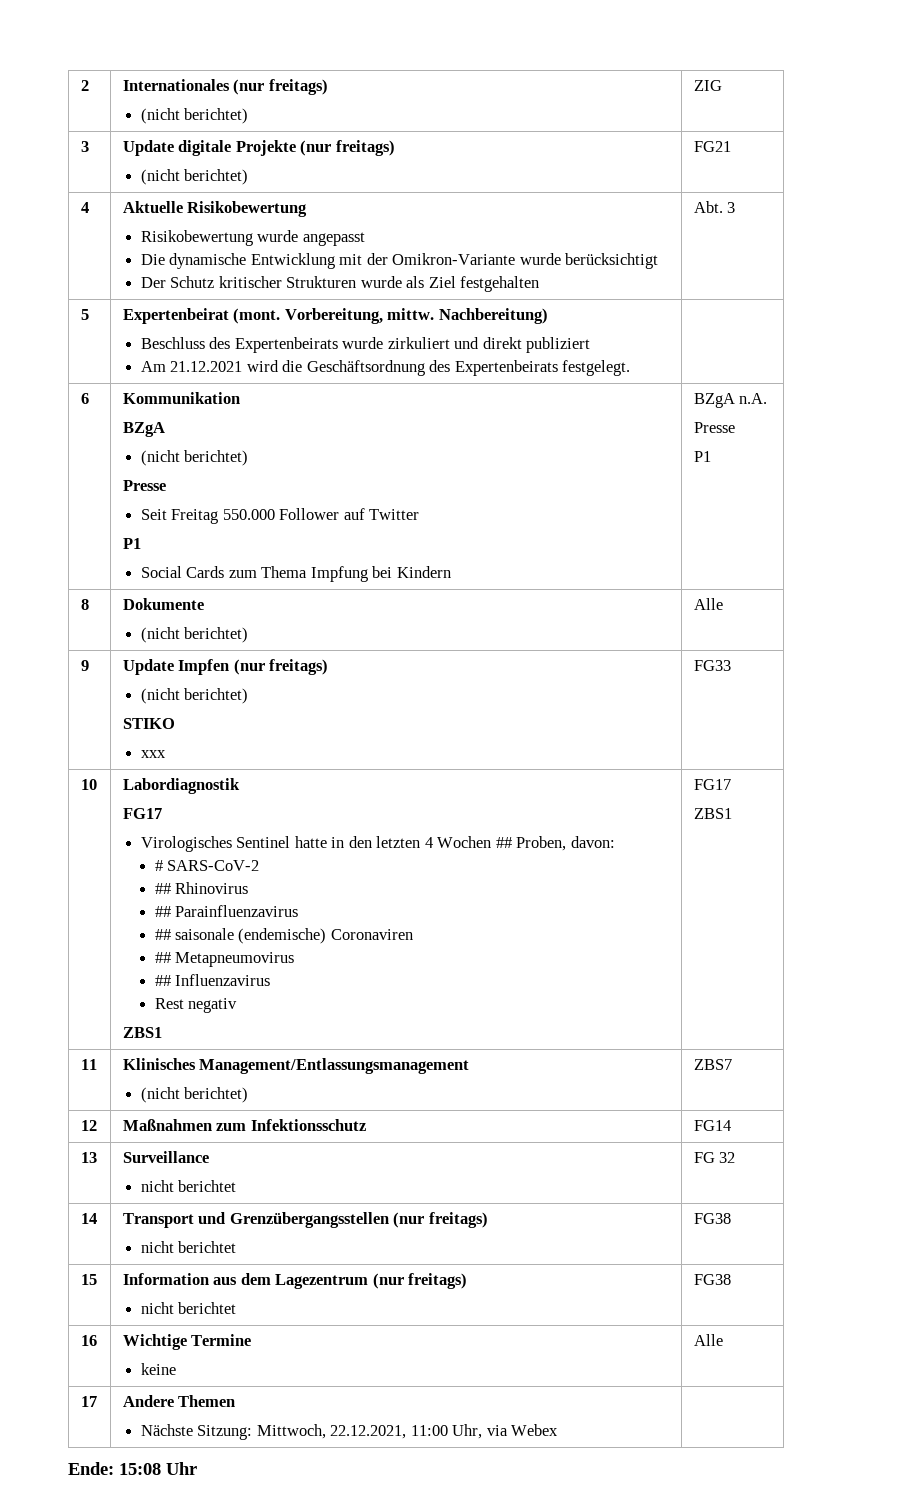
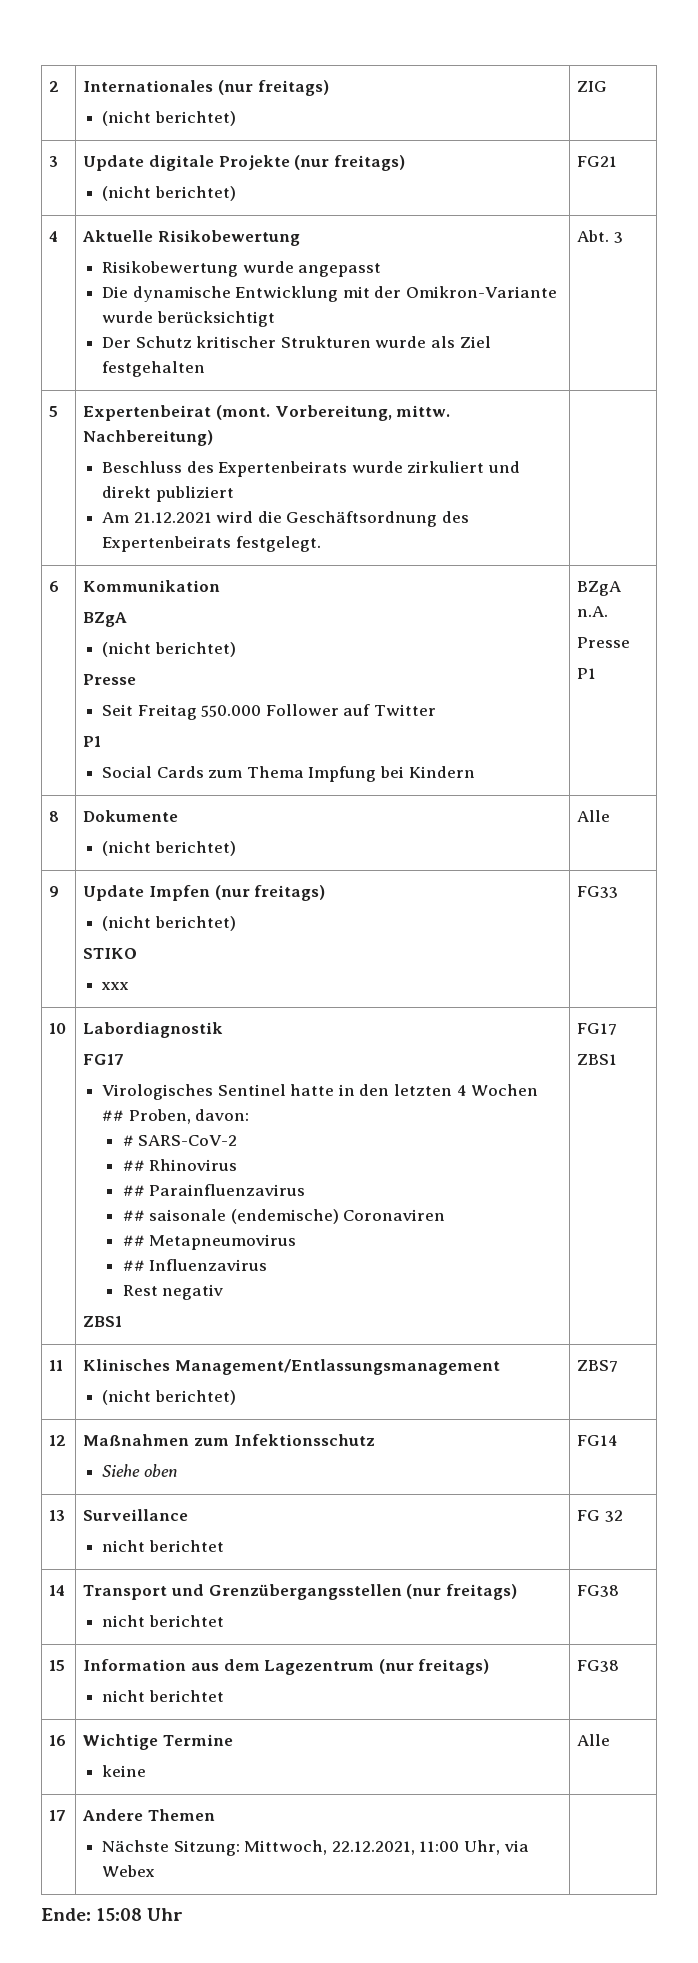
(366, 1125) none -> [102,1464,177,1477] // Siehe oben

